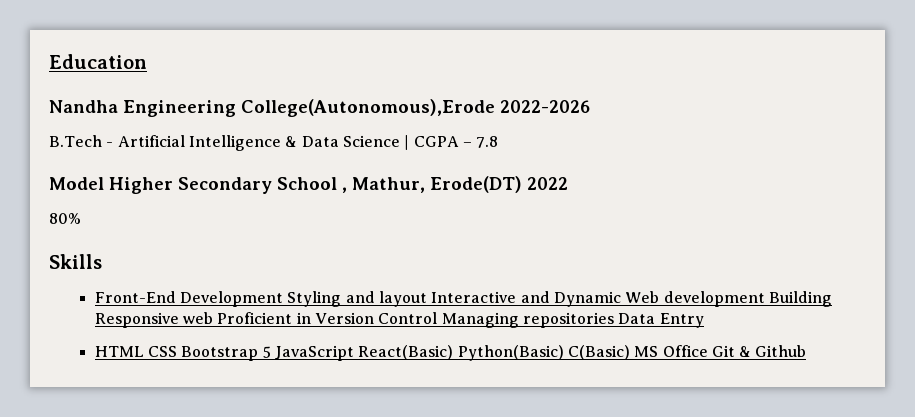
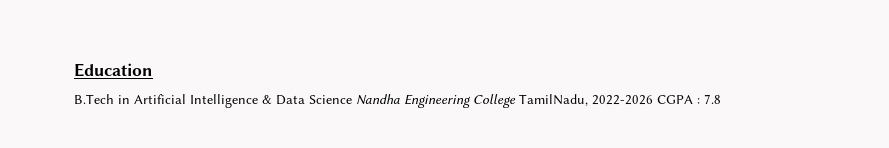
[49,99,590,117] // Nandha Engineering College(Autonomous),Erode 2022-2026 -> (153, 70) none
[106,142,114,147] - -> [118,95,130,104] in
[404,135,499,150] [49,176,568,194] [49,213,81,224] [49,254,102,269] [94,291,832,307] [94,312,704,328] [94,345,807,361] | CGPA – 7.8 // Model Higher Secondary School , Mathur, Erode(DT) 2022 // 80% // Skills // Front-End Development Styling and layout Interactive and Dynamic Web development Building Responsive web Proficient in Version Control Managing repositories Data Entry // HTML CSS Bootstrap 5 JavaScript React(Basic) Python(Basic) C(Basic) MS Office Git & Github -> [356,94,721,108] Nandha Engineering College TamilNadu, 2022-2026 CGPA : 7.8

